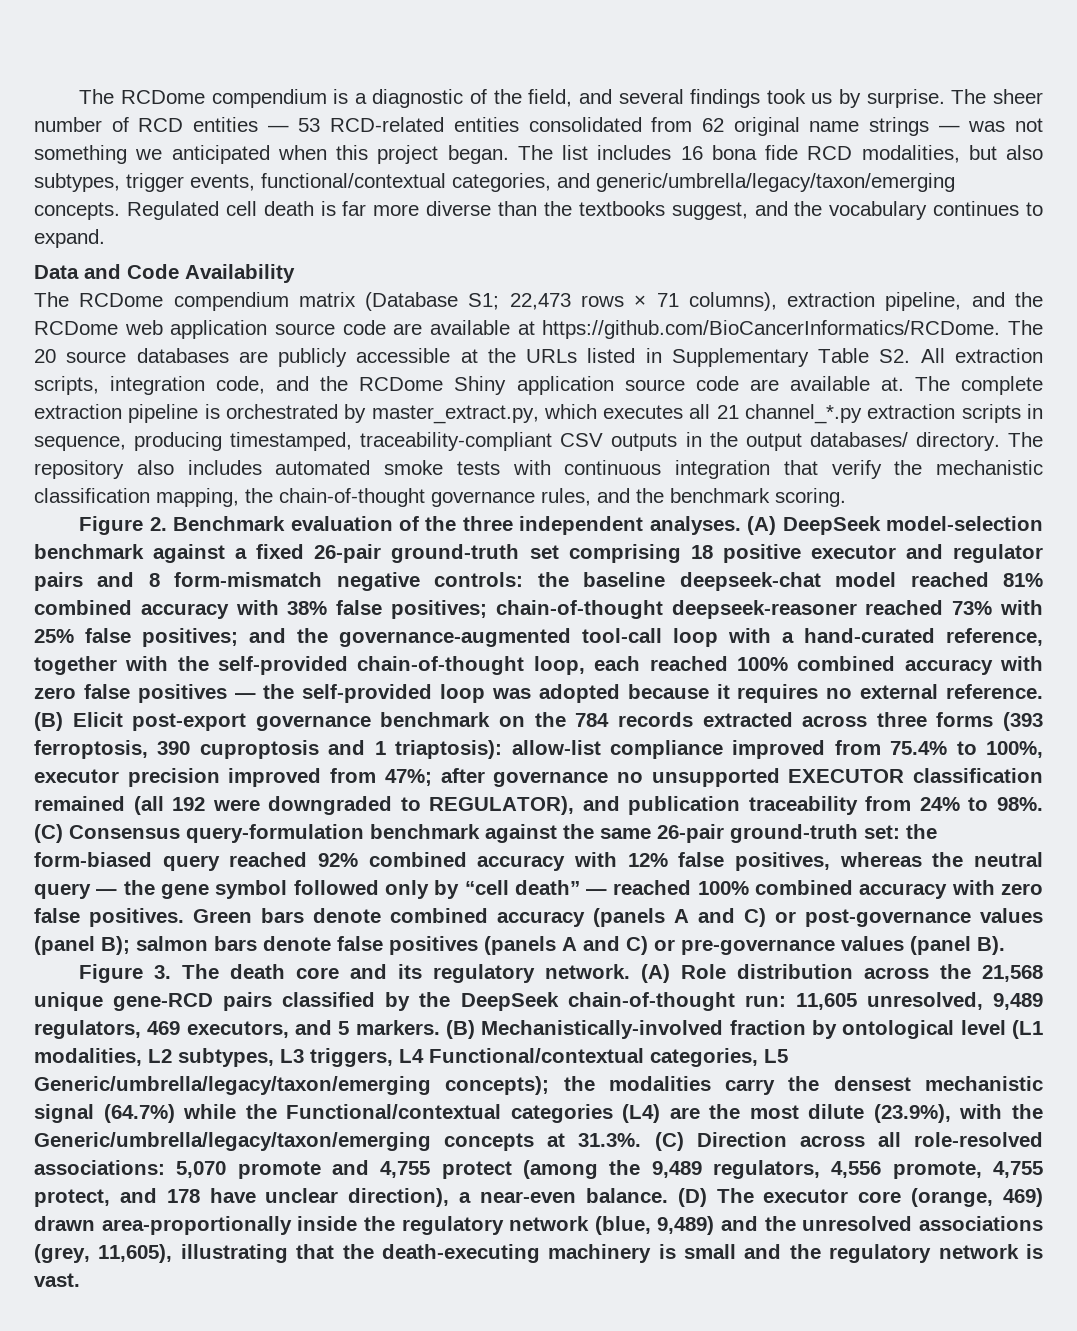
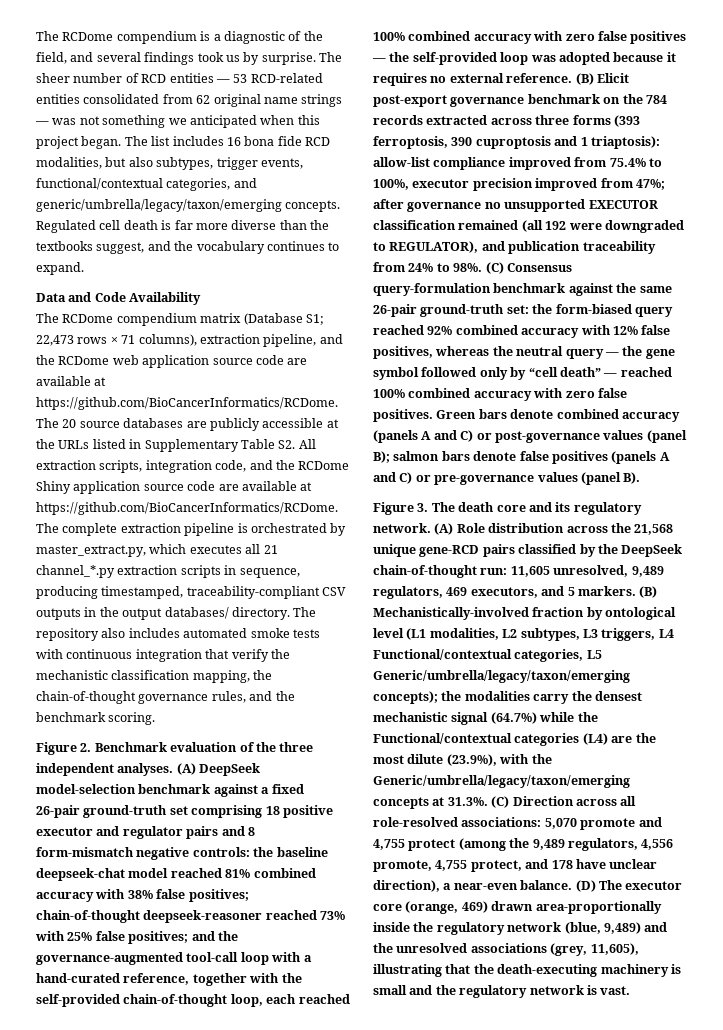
[880,377,904,391] at. -> [300,482,313,491] [36,502,338,515] at https://github.com/BioCancerInformatics/RCDome.

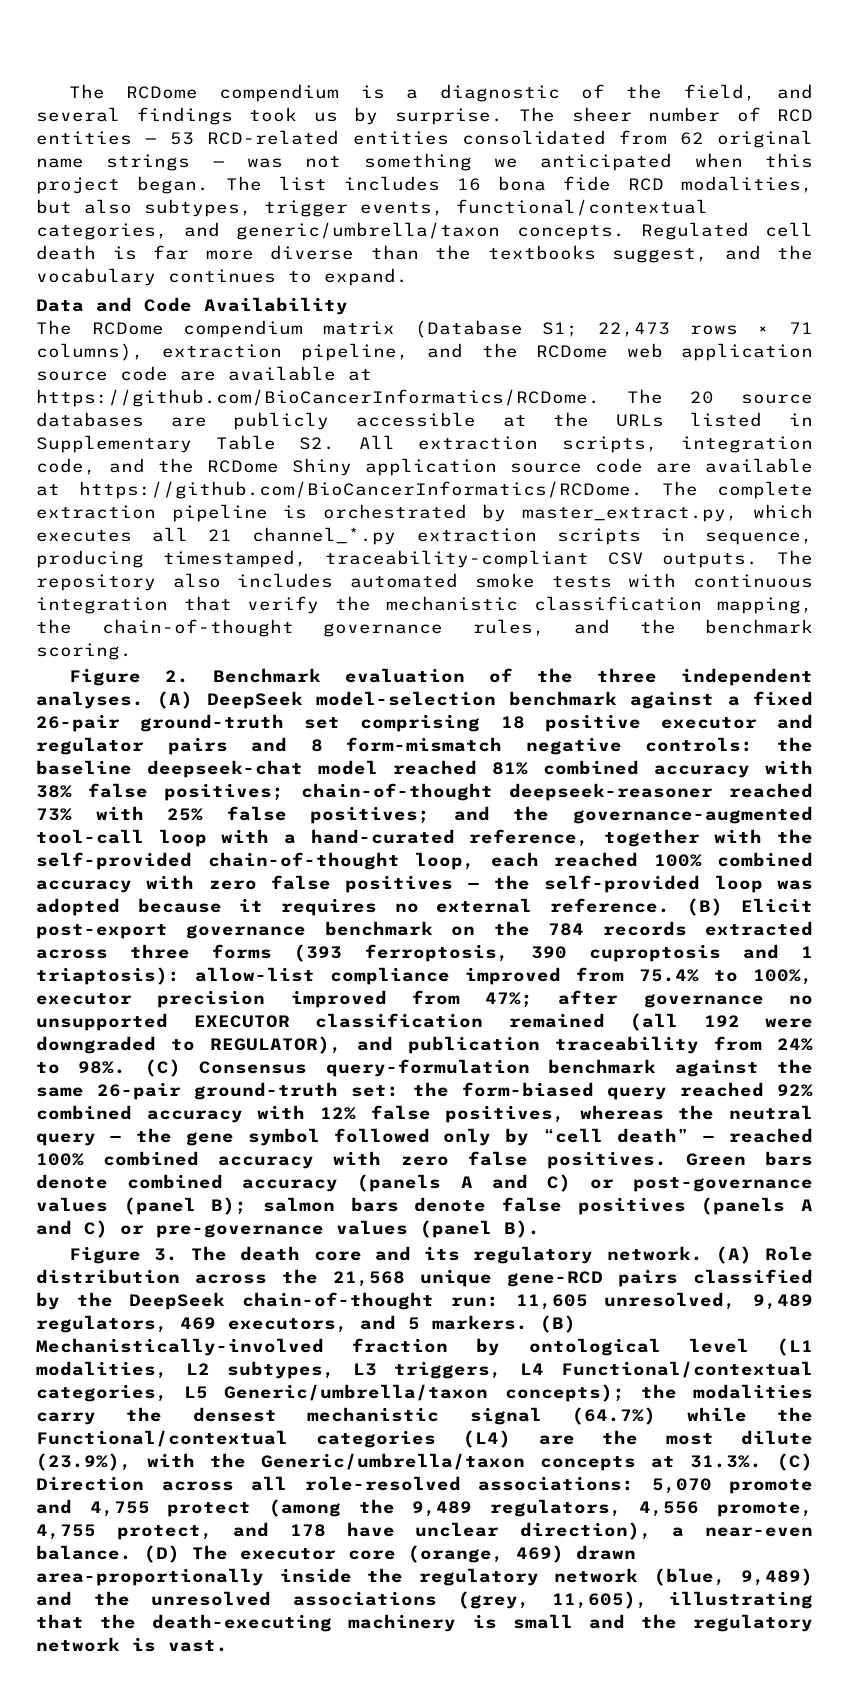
[36,199,282,212] generic/umbrella/legacy/taxon/emerging -> [236,222,501,240] generic/umbrella/taxon
[36,607,290,620] outputs in the output databases/ directory. -> [662,553,759,568] outputs.
[373,670,630,683] Generic/umbrella/legacy/taxon/emerging -> [224,1384,489,1401] Generic/umbrella/taxon
[373,775,630,788] Generic/umbrella/legacy/taxon/emerging -> [261,1453,525,1470] Generic/umbrella/taxon

